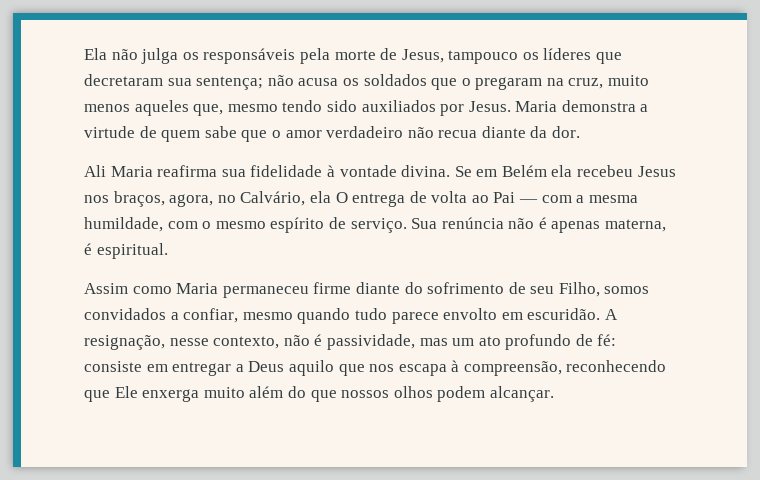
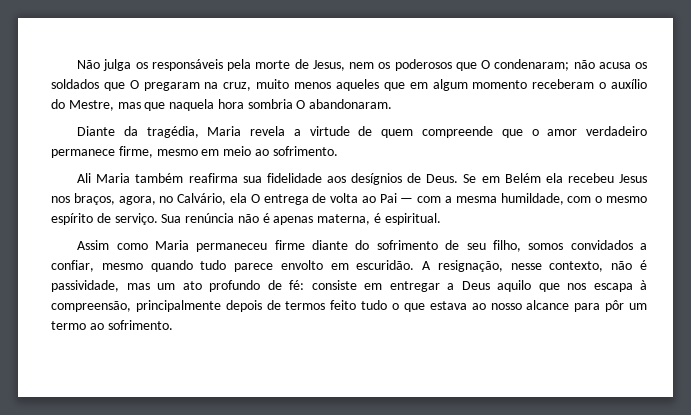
[84,48,138,60] Ela não -> [77,60,101,69] Não
[448,48,623,64] [84,74,264,90] tampouco os líderes que decretaram sua sentença; -> [349,59,570,71] nem os poderosos que O condenaram;
[461,78,471,86] o -> [129,80,139,89] O
[193,100,636,116] que, mesmo tendo sido auxiliados por Jesus. Maria demonstra -> [383,79,647,91] [51,99,393,111] [77,126,286,138] que em algum momento receberam o auxílio do Mestre, mas que naquela hora sombria O abandonaram. // Diante da tragédia, Maria revela
[204,126,237,138] sabe -> [421,126,493,138] compreende
[407,126,581,138] não recua diante da dor. -> [51,146,338,158] permanece firme, mesmo em meio ao sofrimento.
(153, 171) none -> [135,173,184,183] também
[326,165,451,177] à vontade divina. -> [326,173,459,185] aos desígnios de Deus.
[558,282,600,297] Filho, -> [492,240,521,252] filho,
[566,360,667,372] [84,386,554,402] reconhecendo que Ele enxerga muito além do que nossos olhos podem alcançar. -> [135,300,648,312] [51,320,173,330] principalmente depois de termos feito tudo o que estava ao nosso alcance para pôr um termo ao sofrimento.

